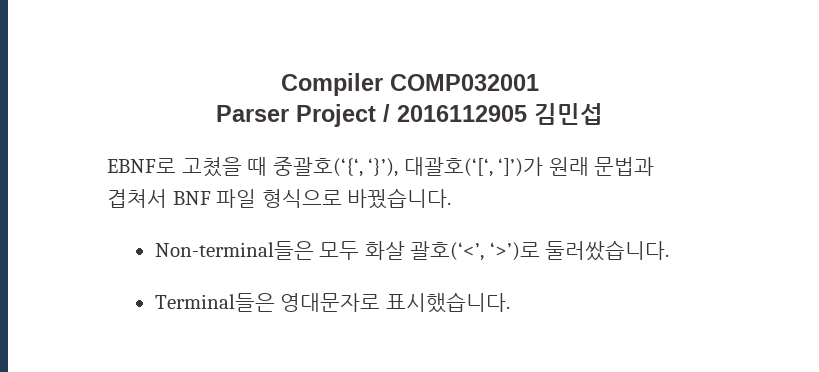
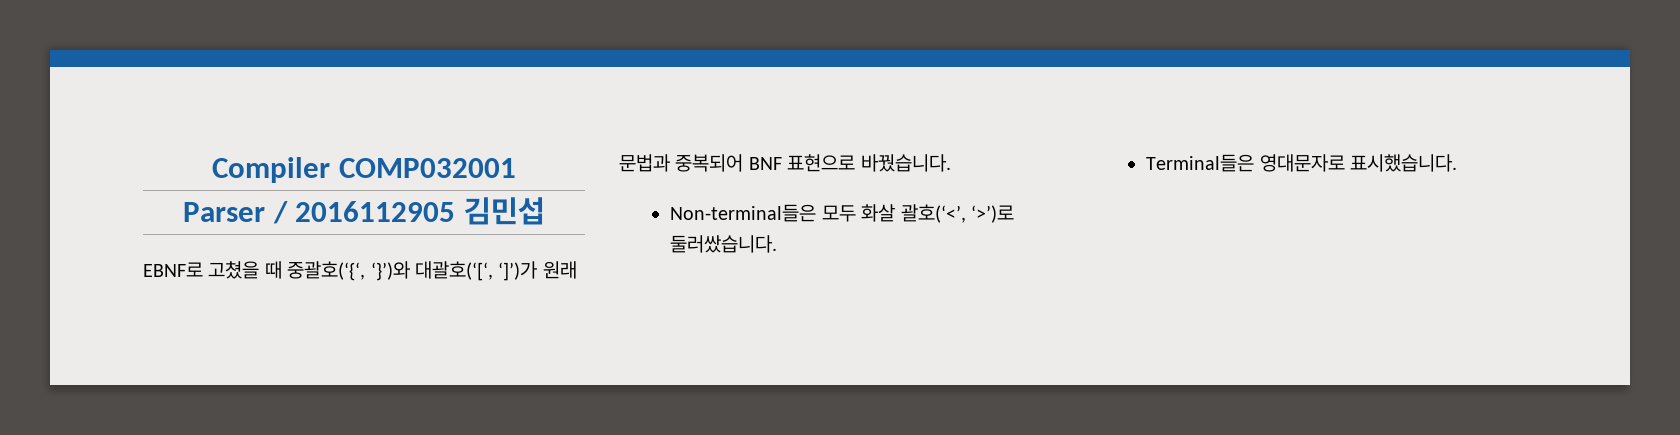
[296,104,376,127] Project -> (266, 212) none
[368,158,399,177] ‘}’), -> [370,261,410,281] ‘}’)와
[107,189,342,208] 겹쳐서 BNF 파일 형식으로 -> [675,154,856,172] 중복되어 BNF 표현으로

